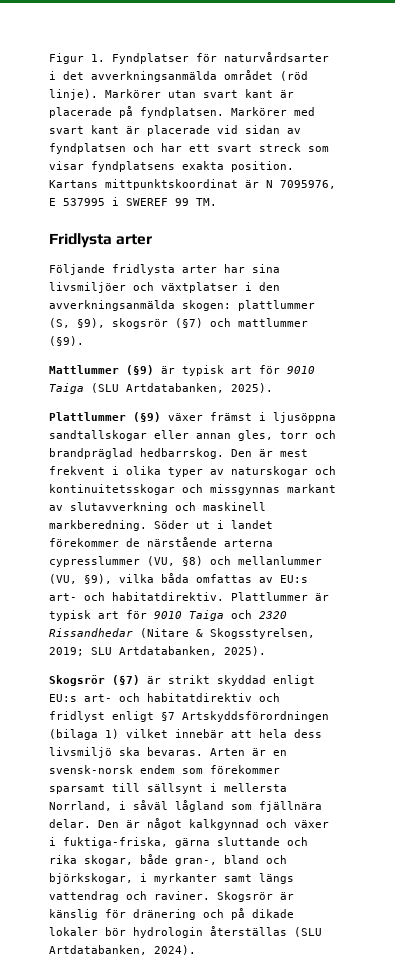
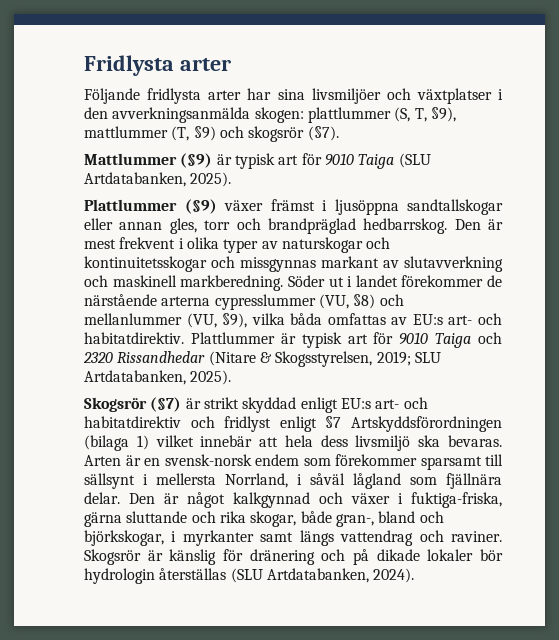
[49,52,329,64] [49,70,308,82] [49,89,294,100] [49,106,315,118] [49,125,301,136] [49,143,329,154] [49,161,294,172] [49,179,336,190] [49,197,217,206] Figur 1. Fyndplatser för naturvårdsarter i det avverkningsanmälda området (röd linje). Markörer utan svart kant är placerade på fyndplatsen. Markörer med svart kant är placerade vid sidan av fyndplatsen och har ett svart streck som visar fyndplatsens exakta position. Kartans mittpunktskoordinat är N 7095976, E 537995 i SWEREF 99 TM. // -> (84, 65) none
[77,318,308,329] [49,336,84,346] §9), skogsrör (§7) och mattlummer (§9). -> [414,107,456,122] [84,126,339,142] T, §9), mattlummer (T, §9) och skogsrör (§7).

